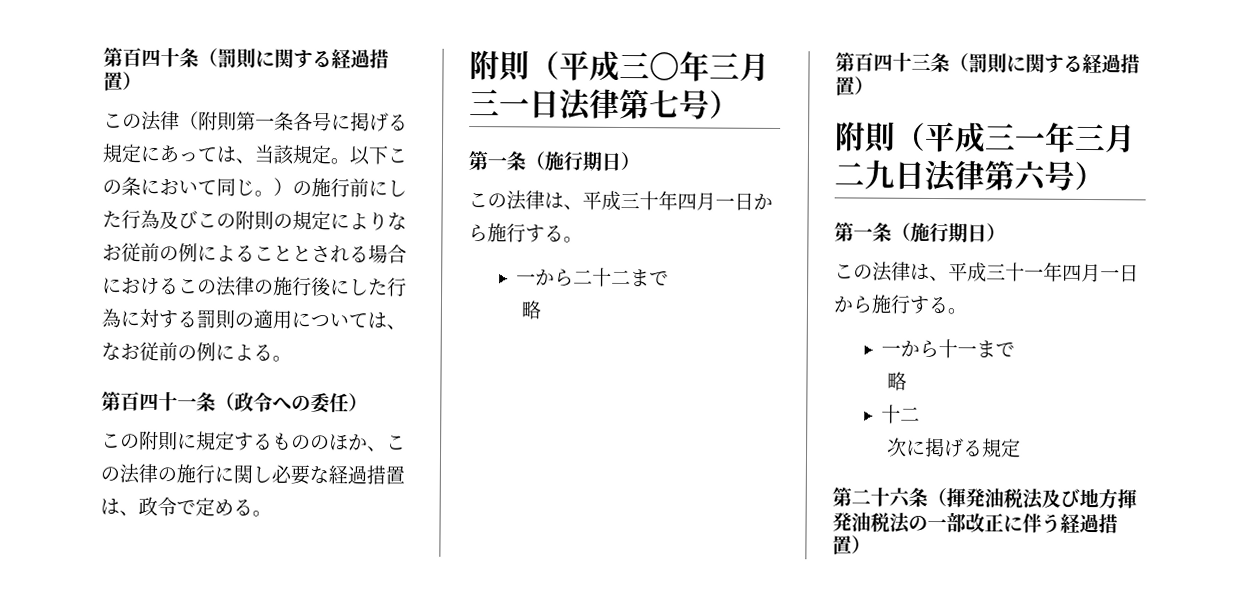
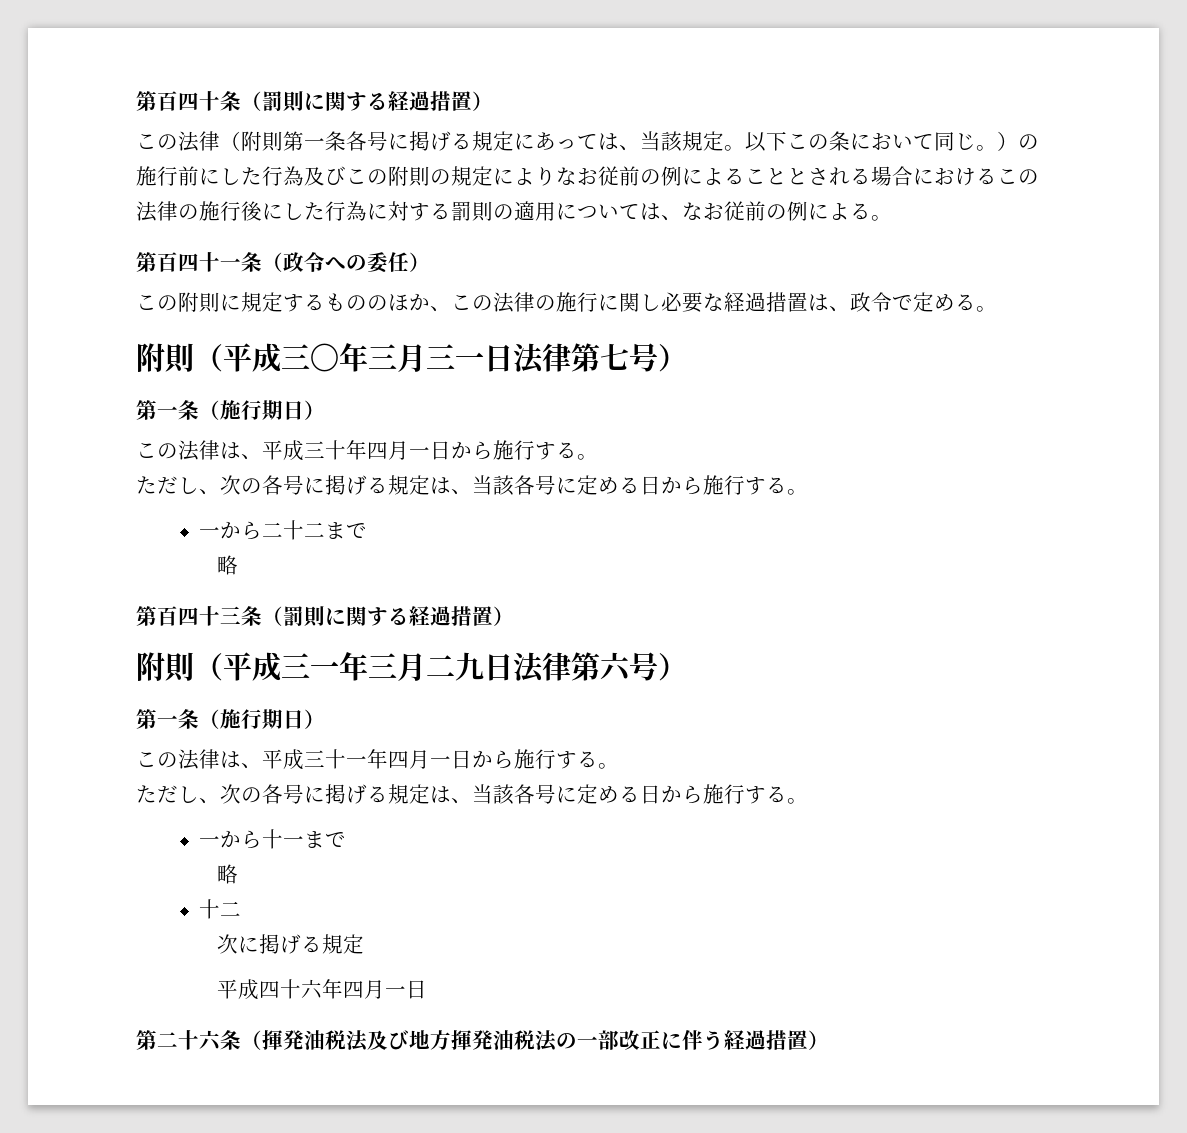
(583, 239) none -> [136,475,808,496] // ただし、次の各号に掲げる規定は、当該各号に定める日から施行する。
(967, 311) none -> [136,784,808,805] // ただし、次の各号に掲げる規定は、当該各号に定める日から施行する。
(1021, 448) none -> [217,979,428,1000] // 平成四十六年四月一日

